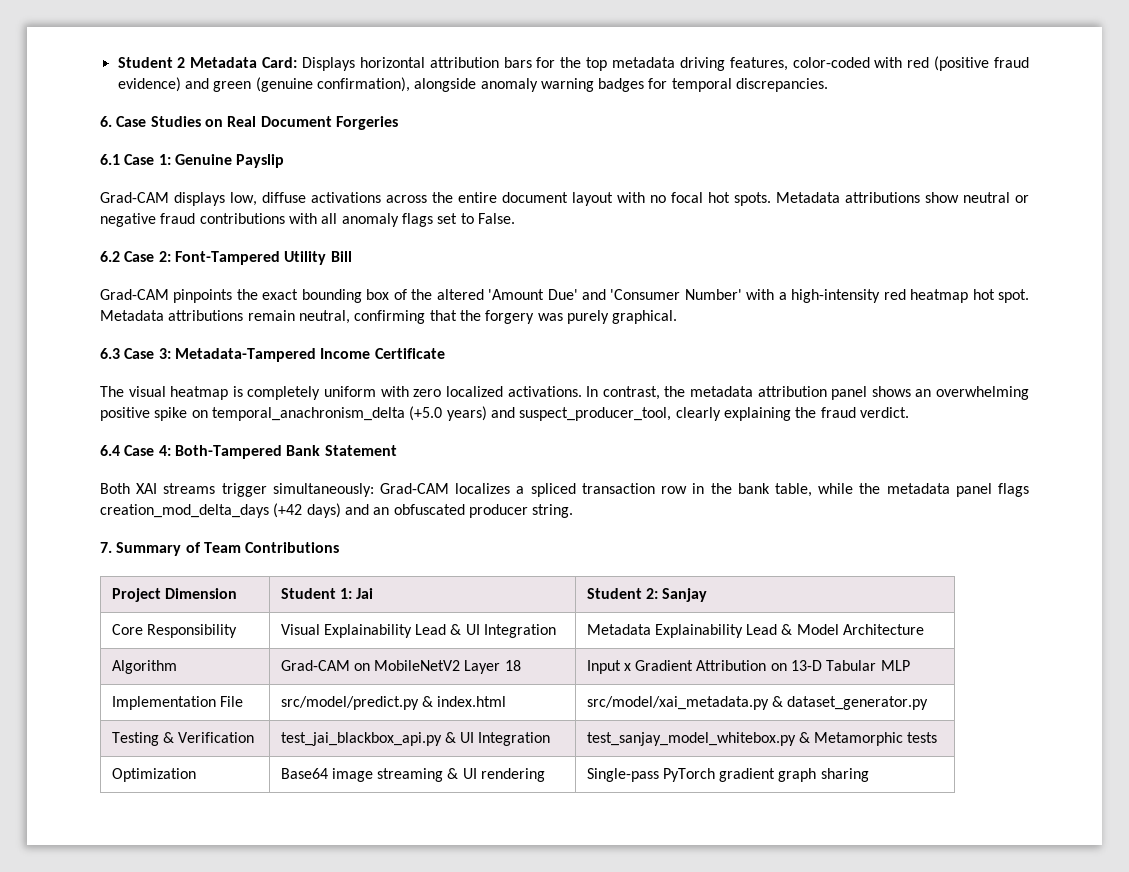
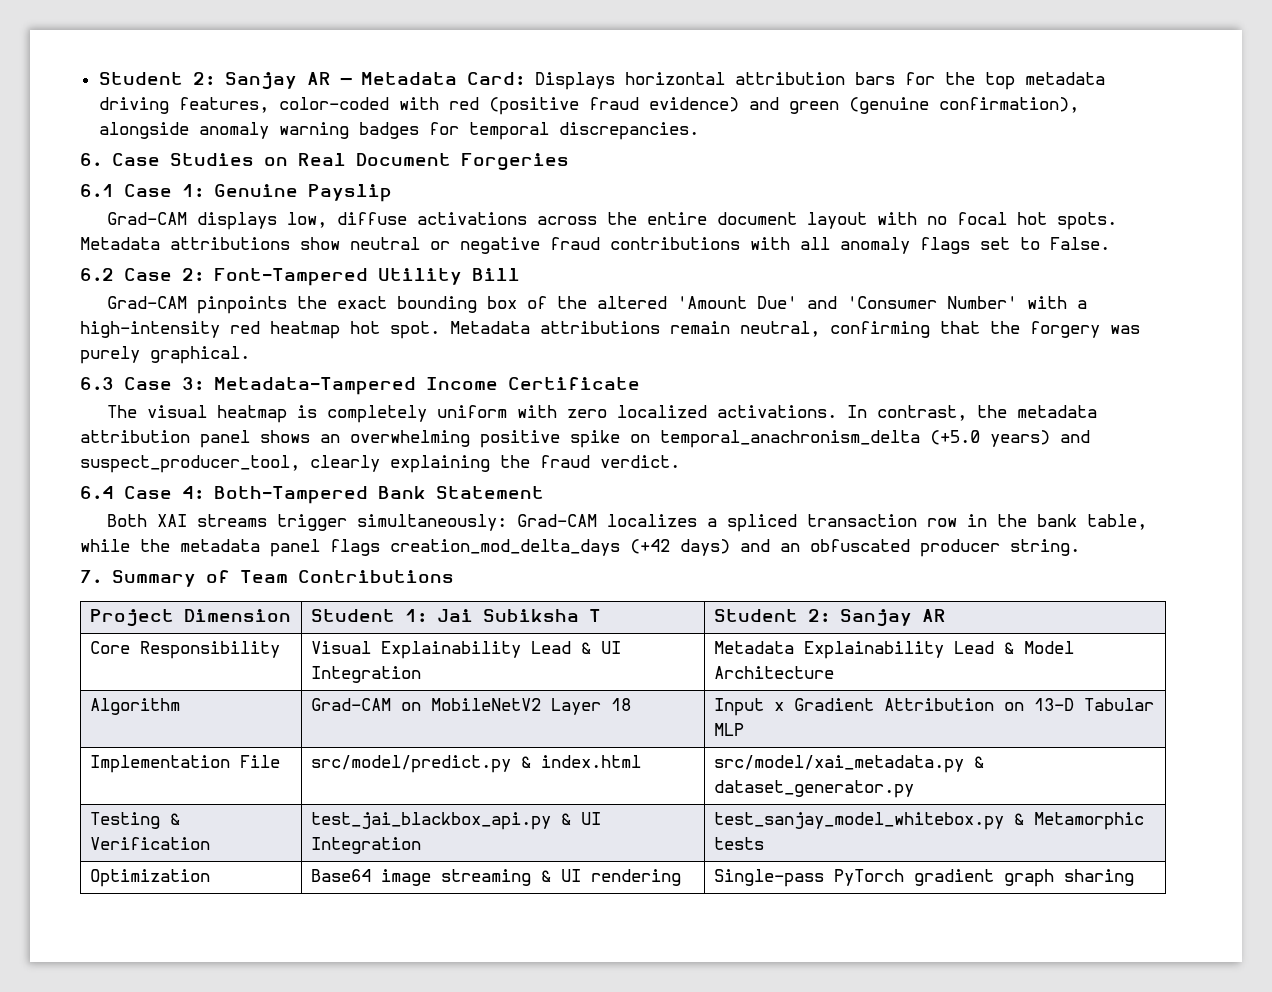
[117,57,186,68] Student 2 -> [98,72,352,90] Student 2: Sanjay AR —
[586,588,708,602] | Student 2: Sanjay -> [483,609,602,622] [714,609,947,627] Subiksha T | Student 2: Sanjay AR

